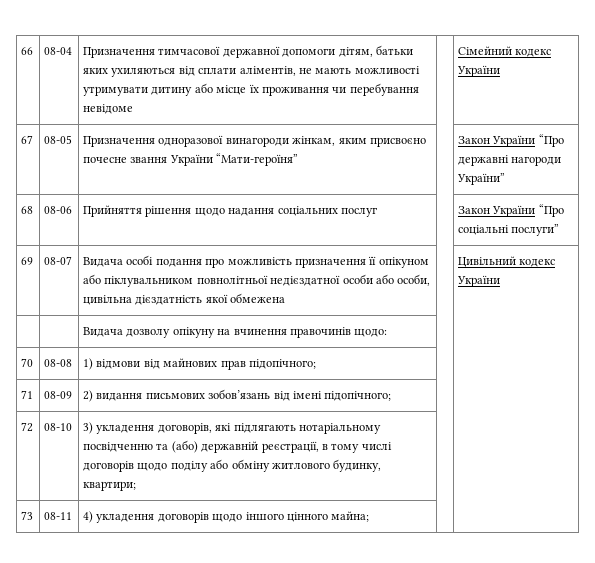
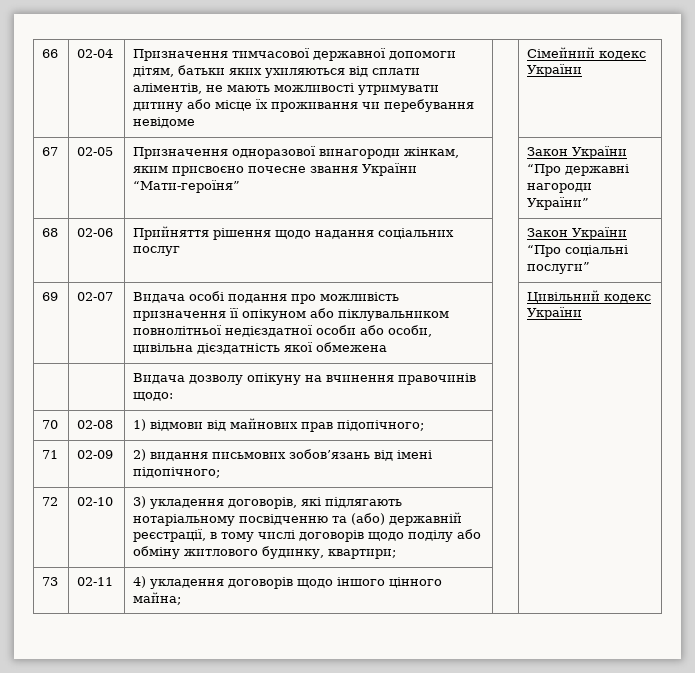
[44,47,73,55] 08-04 -> [77,49,114,58] 02-04
[44,135,73,144] 08-05 -> [77,147,114,156] 02-05
[44,206,73,214] 08-06 -> [77,228,114,237] 02-06
[44,256,73,265] 08-07 -> [77,292,114,301] 02-07
[44,359,73,367] 08-08 -> [77,420,114,429] 02-08
[44,391,73,399] 08-09 -> [77,450,114,459] 02-09
[44,423,73,431] 08-10 -> [77,497,114,506] 02-10
[44,512,73,520] 08-11 -> [77,577,114,586] 02-11

